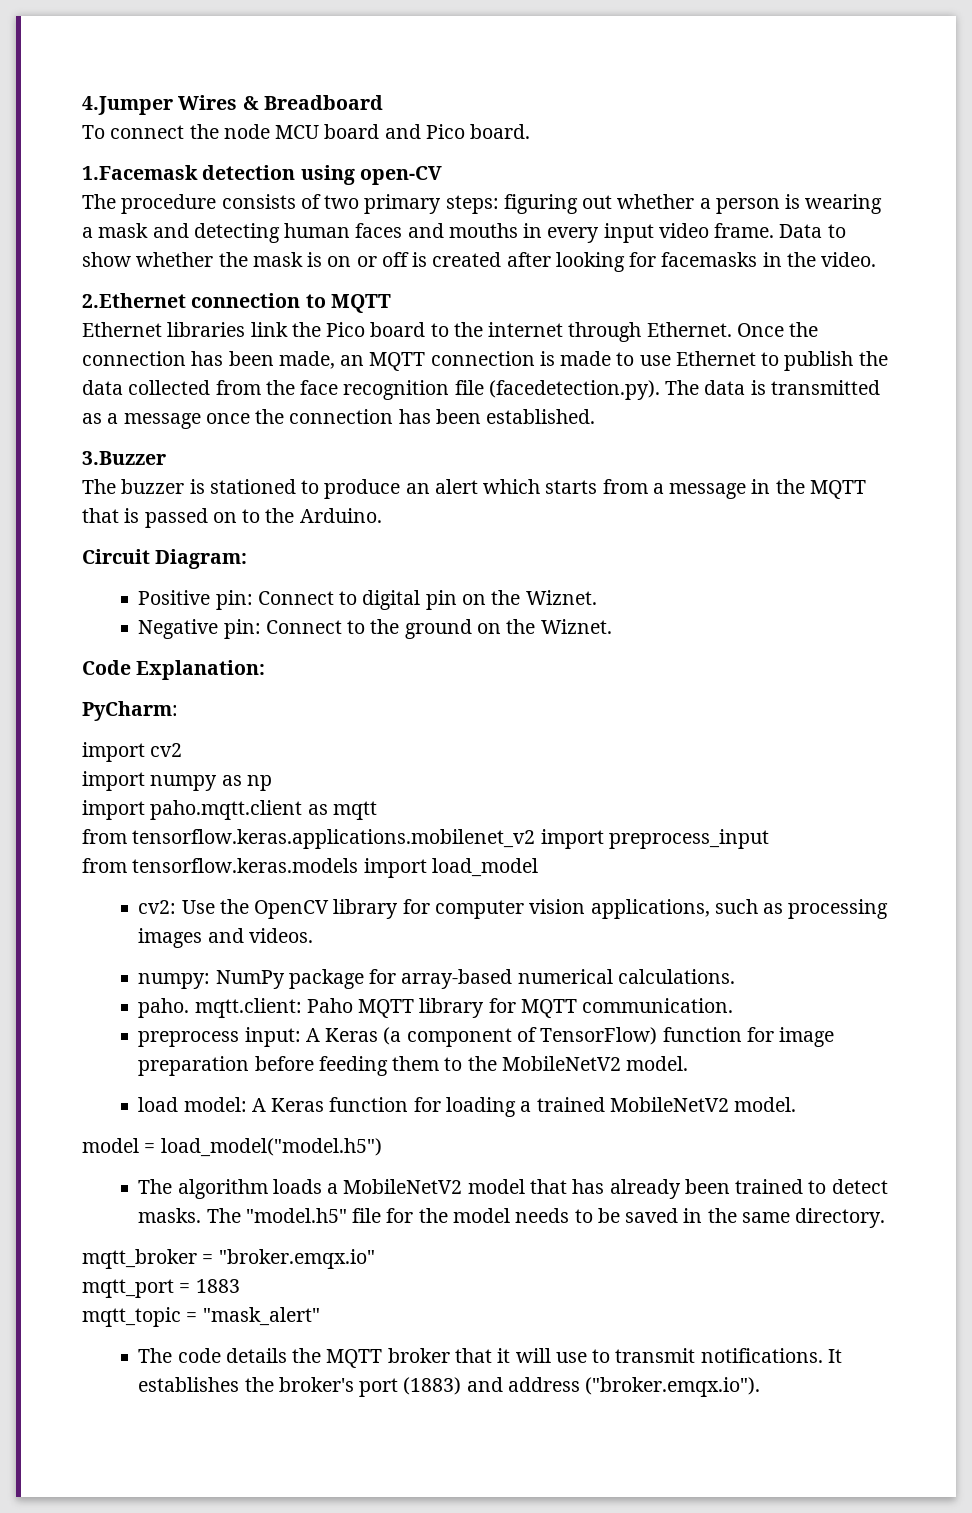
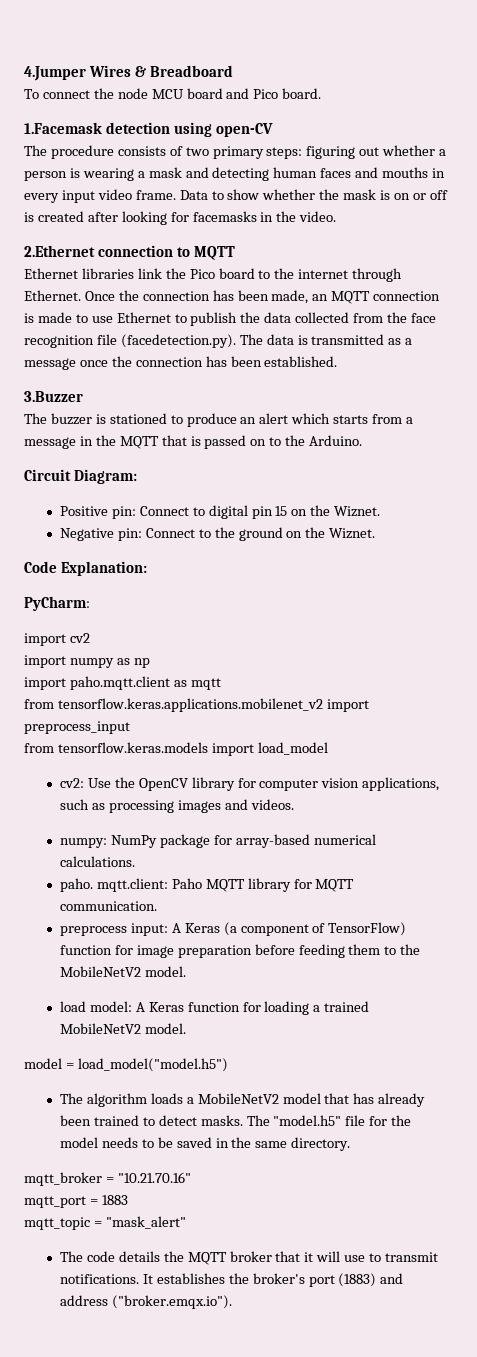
(457, 600) none -> [275,506,288,516] 15
[218,1249,375,1269] "broker.emqx.io" -> [117,1172,191,1183] "10.21.70.16"

